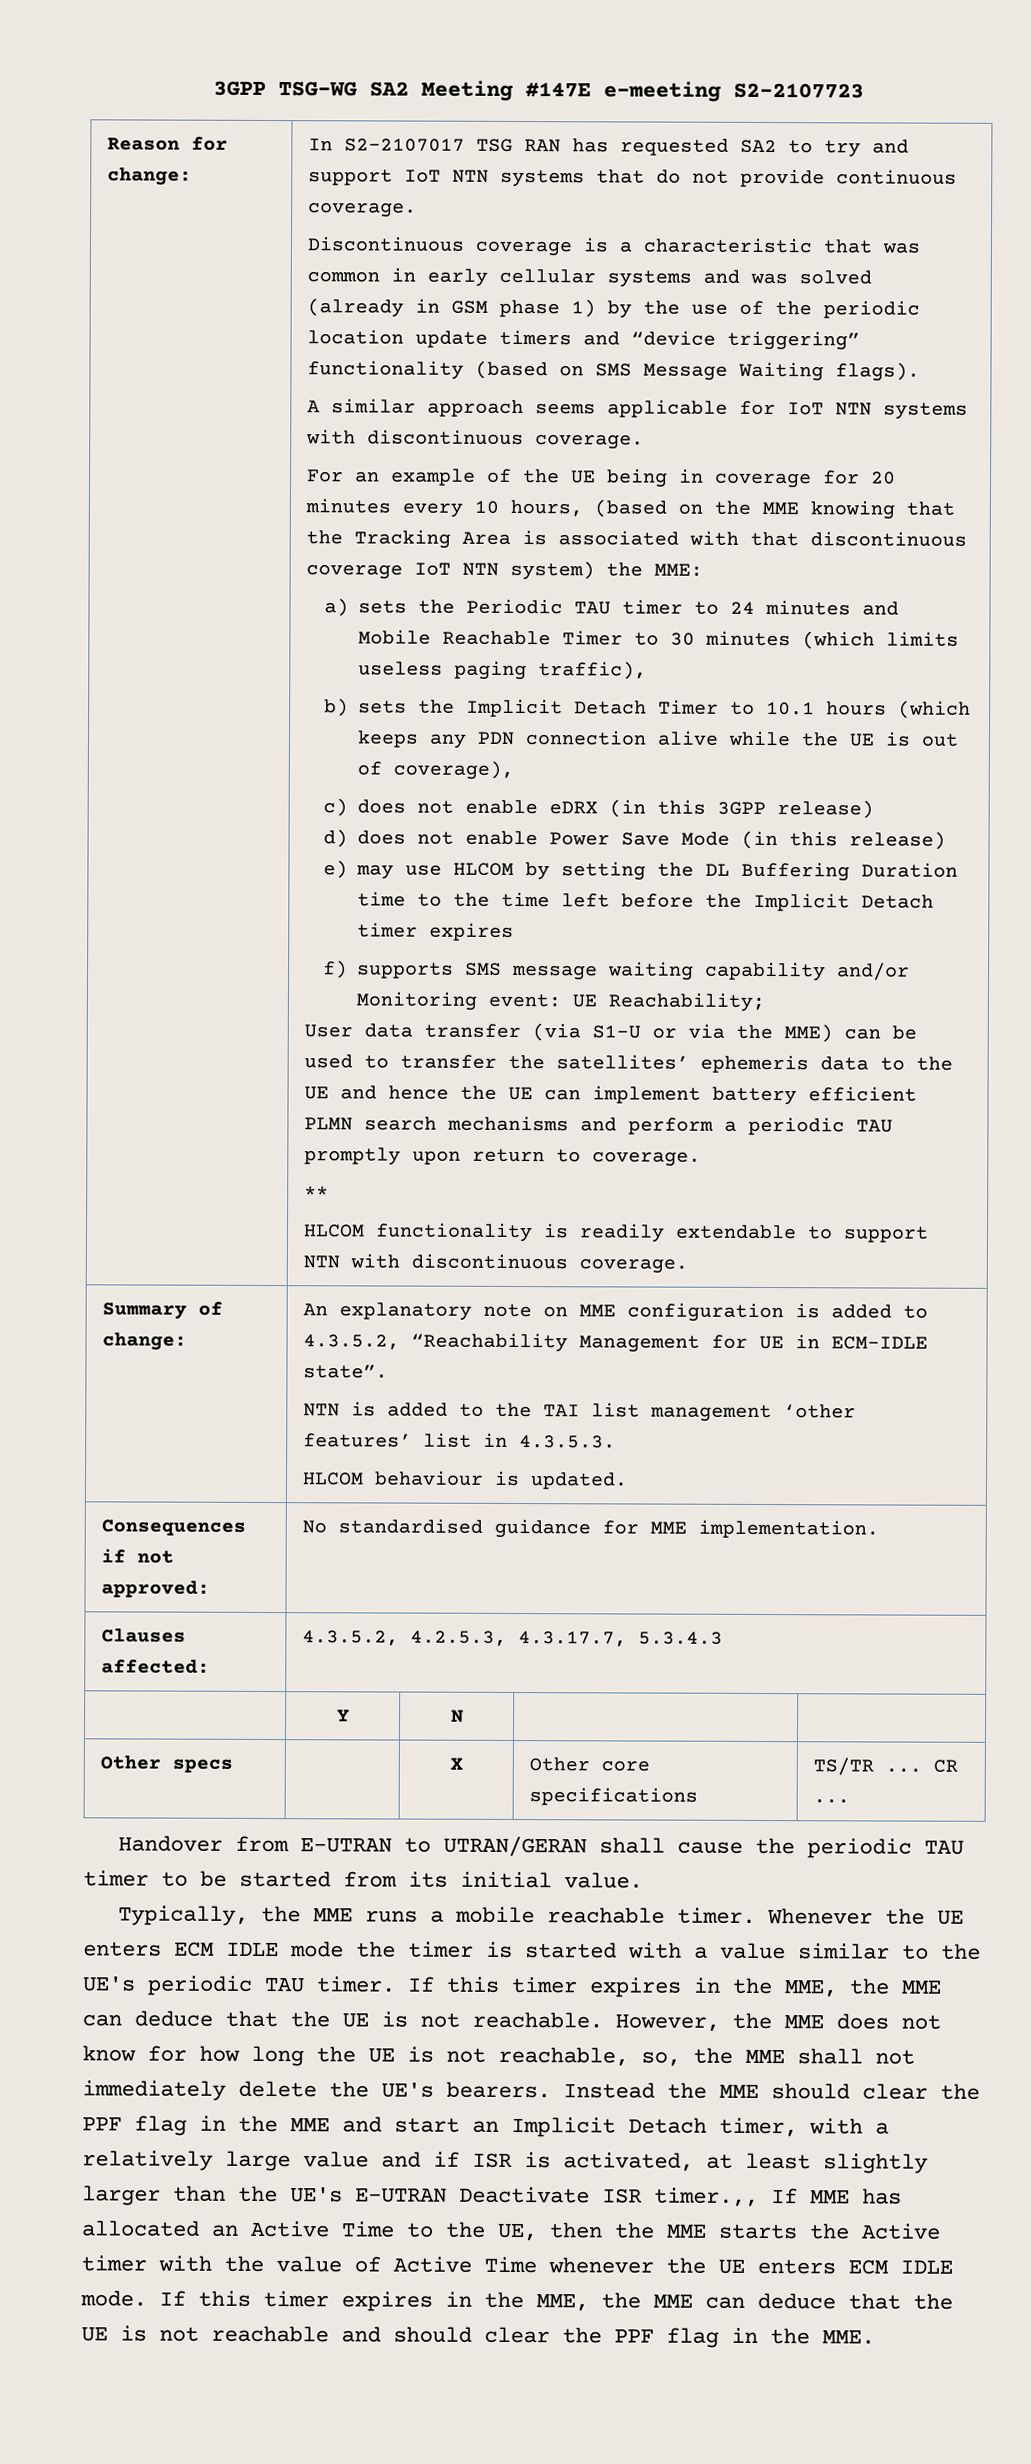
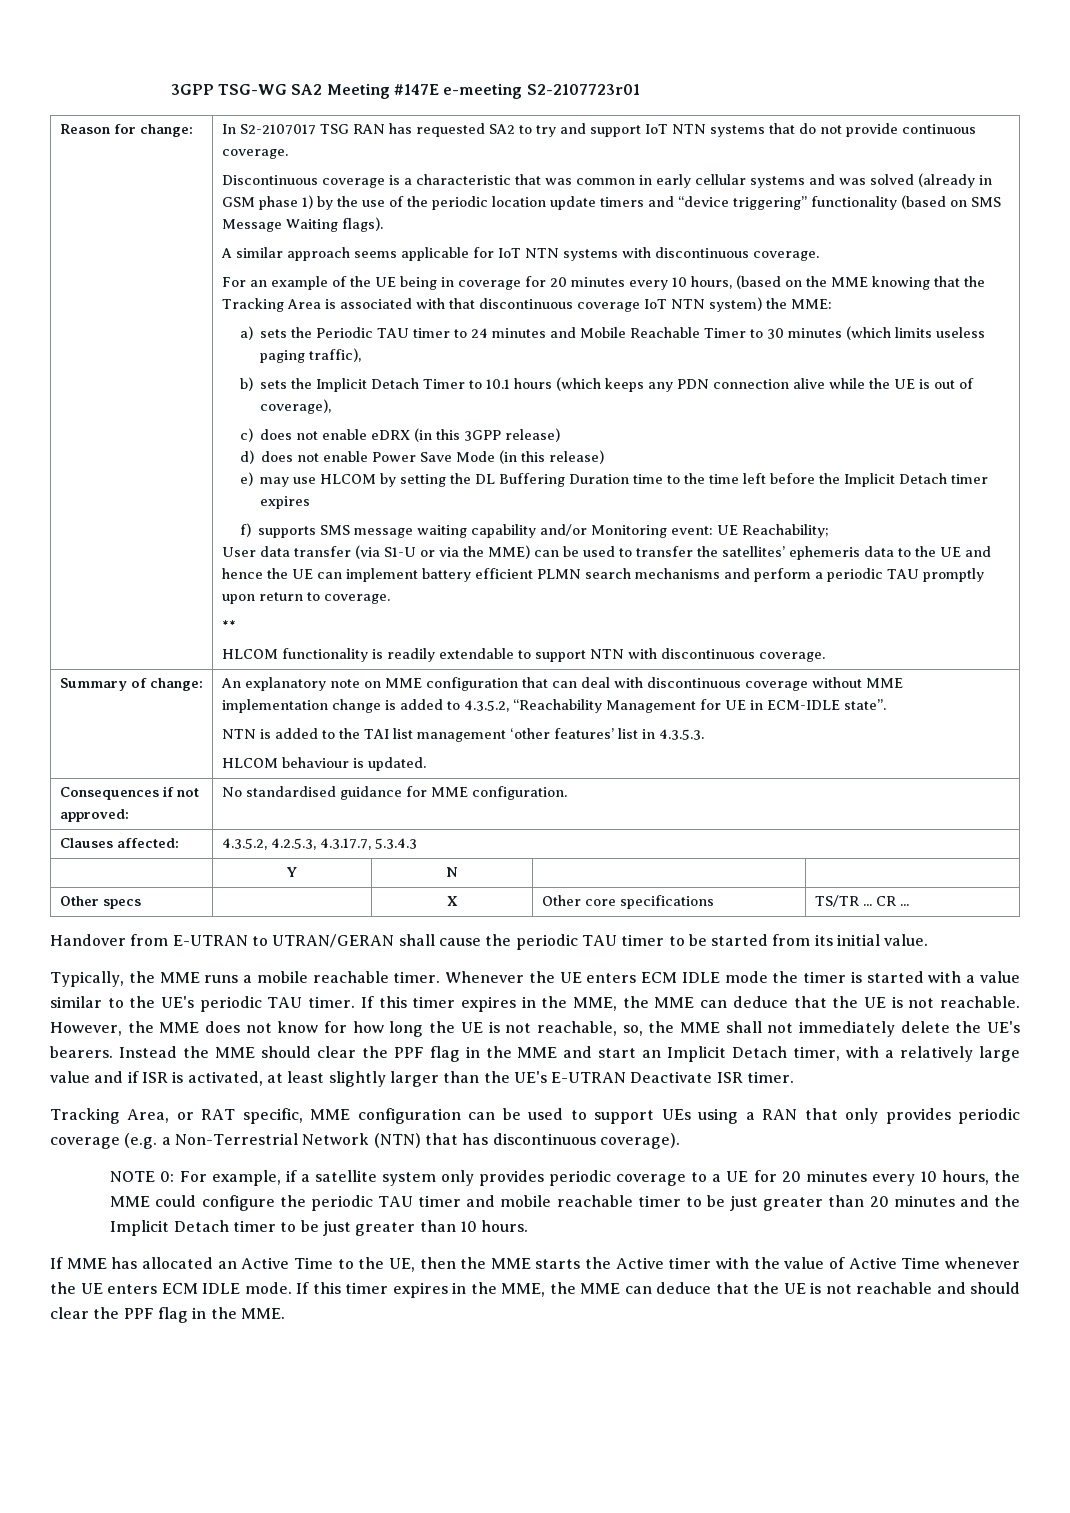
[733,82,865,99] S2-2107723 -> [526,84,640,95] S2-2107723r01
(784, 1312) none -> [521,677,903,691] [221,699,381,713] that can deal with discontinuous coverage without MME implementation change
[697,1519,879,1539] implementation. -> [471,786,567,800] configuration.
[654,2187,759,2207] timer.,, -> [747,1071,795,1083] [50,1108,1021,1124] [50,1133,680,1149] [110,1170,1021,1186] [110,1195,1021,1211] [110,1220,529,1236] timer. // Tracking Area, or RAT specific, MME configuration can be used to support UEs using a RAN that only provides periodic coverage (e.g. a Non-Terrestrial Network (NTN) that has discontinuous coverage). // NOTE 0: For example, if a satellite system only provides periodic coverage to a UE for 20 minutes every 10 hours, the MME could configure the periodic TAU timer and mobile reachable timer to be just greater than 20 minutes and the Implicit Detach timer to be just greater than 10 hours. //

